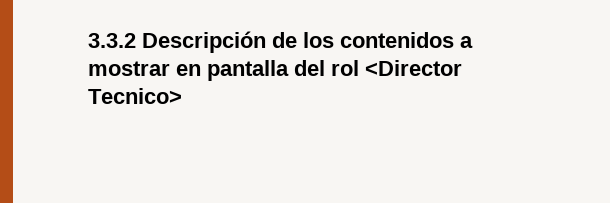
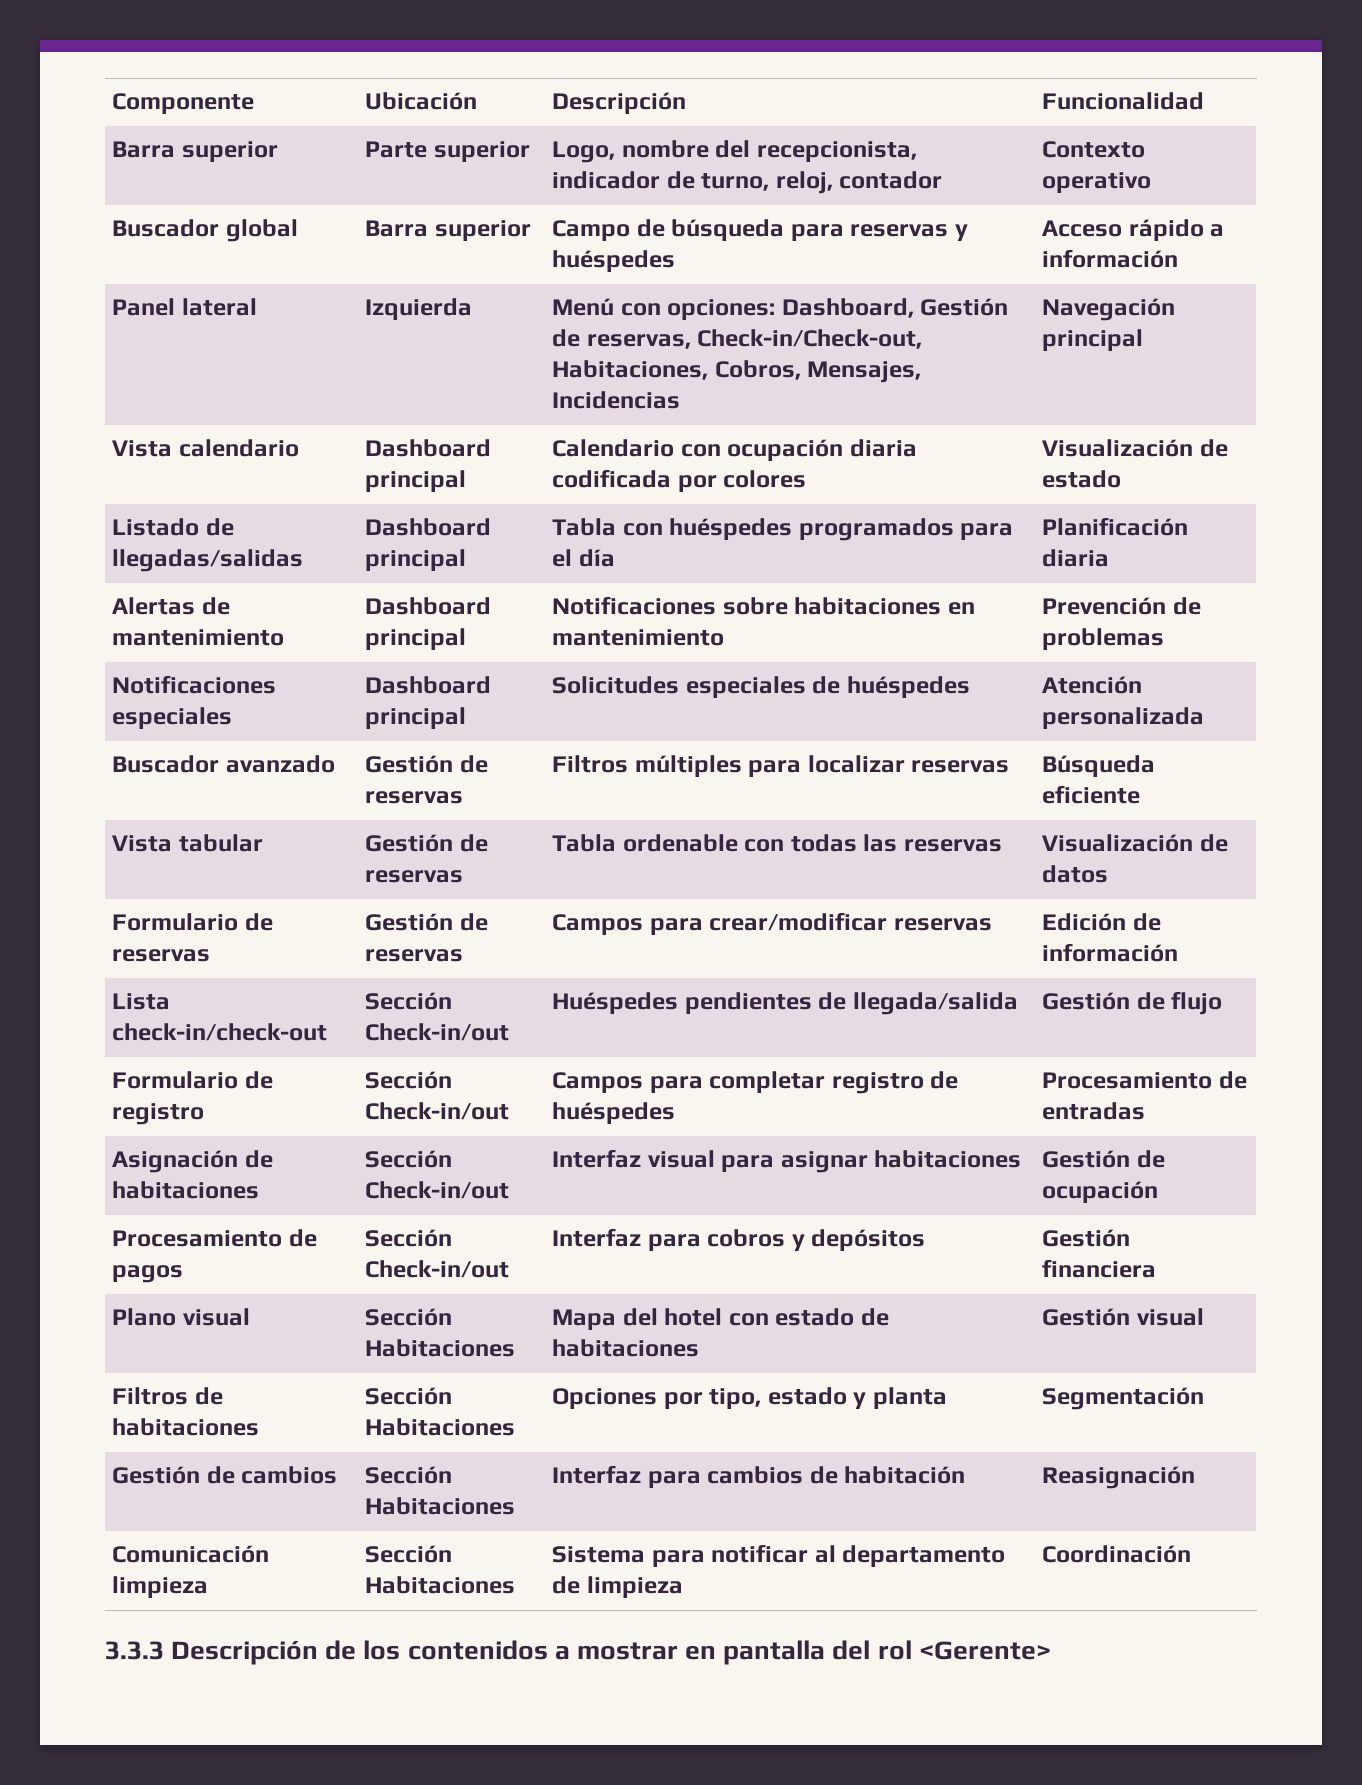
[88,33,136,48] 3.3.2 -> [112,93,255,114] [365,92,478,110] [552,92,687,114] [1042,92,1205,110] [112,141,278,162] [365,141,530,162] [552,140,917,163] [552,171,943,194] [1042,141,1146,158] [1042,172,1152,193] [112,219,298,242] [365,220,531,241] [552,219,968,241] [552,250,676,272] [1042,219,1225,241] [1042,249,1179,268] [112,298,257,316] [365,298,473,320] [552,298,1009,320] [552,329,923,349] [552,360,922,383] [552,391,681,409] [1042,298,1176,321] [1042,329,1144,351] [112,439,299,457] [365,439,492,457] [365,470,467,492] [552,439,917,461] [552,469,807,492] [1042,439,1228,457] [1042,470,1122,488] [112,518,234,536] [112,549,304,572] [365,518,492,536] [365,549,467,571] [552,518,1014,541] [552,549,615,567] [1042,517,1189,536] [1042,549,1110,567] [112,597,230,615] [112,629,285,646] [365,597,492,615] [365,628,467,650] [552,596,975,615] [552,629,725,646] [1042,597,1201,615] [1042,628,1165,650] [112,675,277,694] [112,707,233,729] [365,676,492,694] [365,707,467,729] [552,676,970,698] [1042,676,1143,694] [1042,707,1205,729] [112,755,335,773] [365,755,488,773] [365,791,464,804] [552,755,1010,777] [1042,755,1156,777] [1042,785,1141,804] [112,834,263,852] [365,834,488,852] [365,870,464,883] [552,834,1002,852] [1042,834,1228,852] [1042,865,1109,883] [112,913,273,931] [112,949,211,962] [365,913,488,931] [365,949,464,962] [552,912,992,935] [1042,913,1161,931] [1042,943,1179,962] [112,993,171,1010] [112,1023,328,1041] [365,992,453,1010] [365,1023,510,1041] [552,992,1018,1015] [1042,991,1223,1015] [112,1071,273,1089] [112,1103,205,1125] [365,1071,453,1089] [365,1102,510,1120] [552,1071,959,1094] [552,1102,676,1124] [1042,1071,1247,1089] [1042,1102,1146,1120] [112,1150,273,1173] [112,1181,260,1199] [365,1150,453,1168] [365,1181,510,1199] [552,1149,1022,1173] [1042,1150,1165,1168] [1042,1181,1159,1203] [112,1229,317,1247] [112,1265,184,1283] [365,1229,453,1247] [365,1260,510,1278] [552,1228,926,1251] [1042,1229,1131,1247] [1042,1259,1157,1278] [112,1308,250,1326] [365,1308,453,1326] [365,1339,516,1357] [552,1308,889,1330] [552,1339,700,1357] [1042,1308,1204,1326] [112,1387,223,1405] [112,1418,260,1436] [365,1387,453,1405] [365,1418,516,1436] [552,1387,947,1409] [1042,1387,1205,1410] [112,1466,338,1484] [365,1466,453,1484] [365,1497,516,1515] [552,1465,966,1488] [1042,1466,1196,1489] [112,1545,270,1563] [112,1576,209,1598] [365,1545,453,1563] [365,1576,516,1594] [552,1544,1006,1567] [552,1576,683,1598] [1042,1545,1192,1563] [105,1641,164,1660] Componente | Ubicación | Descripción | Funcionalidad // Barra superior | Parte superior | Logo, nombre del recepcionista, indicador de turno, reloj, contador | Contexto operativo // Buscador global | Barra superior | Campo de búsqueda para reservas y huéspedes | Acceso rápido a información // Panel lateral | Izquierda | Menú con opciones: Dashboard, Gestión de reservas, Check-in/Check-out, Habitaciones, Cobros, Mensajes, Incidencias | Navegación principal // Vista calendario | Dashboard principal | Calendario con ocupación diaria codificada por colores | Visualización de estado // Listado de llegadas/salidas | Dashboard principal | Tabla con huéspedes programados para el día | Planificación diaria // Alertas de mantenimiento | Dashboard principal | Notificaciones sobre habitaciones en mantenimiento | Prevención de problemas // Notificaciones especiales | Dashboard principal | Solicitudes especiales de huéspedes | Atención personalizada // Buscador avanzado | Gestión de reservas | Filtros múltiples para localizar reservas | Búsqueda eficiente // Vista tabular | Gestión de reservas | Tabla ordenable con todas las reservas | Visualización de datos // Formulario de reservas | Gestión de reservas | Campos para crear/modificar reservas | Edición de información // Lista check-in/check-out | Sección Check-in/out | Huéspedes pendientes de llegada/salida | Gestión de flujo // Formulario de registro | Sección Check-in/out | Campos para completar registro de huéspedes | Procesamiento de entradas // Asignación de habitaciones | Sección Check-in/out | Interfaz visual para asignar habitaciones | Gestión de ocupación // Procesamiento de pagos | Sección Check-in/out | Interfaz para cobros y depósitos | Gestión financiera // Plano visual | Sección Habitaciones | Mapa del hotel con estado de habitaciones | Gestión visual // Filtros de habitaciones | Sección Habitaciones | Opciones por tipo, estado y planta | Segmentación // Gestión de cambios | Sección Habitaciones | Interfaz para cambios de habitación | Reasignación // Comunicación limpieza | Sección Habitaciones | Sistema para notificar al departamento de limpieza | Coordinación // 3.3.3
[365,60,462,76] [88,88,182,104] <Director Tecnico> -> [918,1641,1051,1660] <Gerente>

